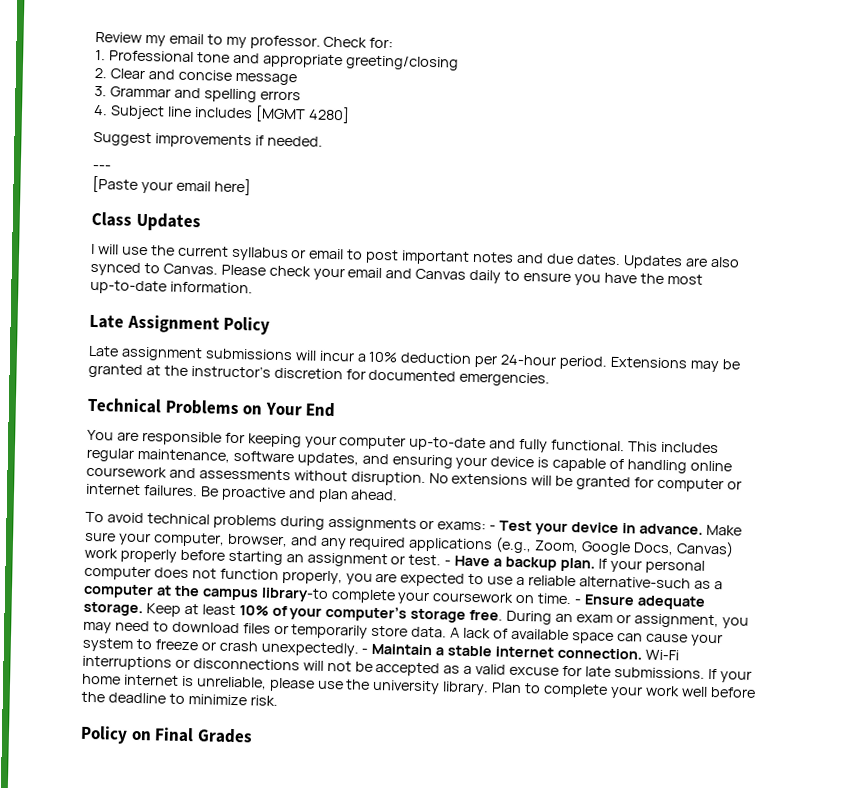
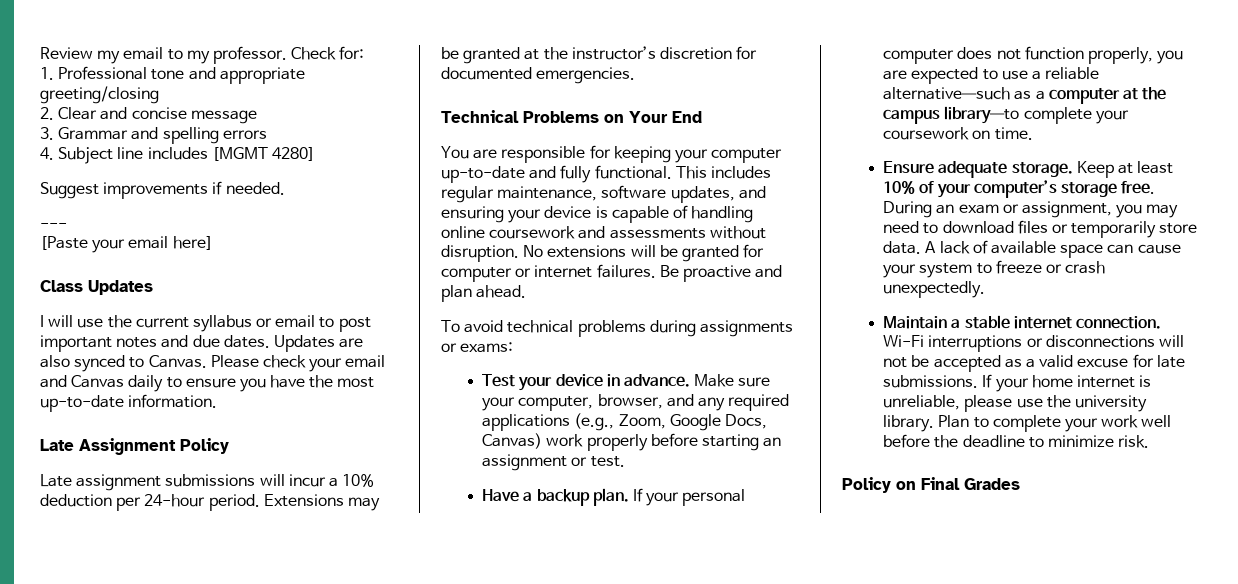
[489,525,497,531] - -> (514, 347) //
[444,560,452,566] - -> (625, 461) //
[578,576,691,589] alternative-such -> [883,87,1011,100] alternative—such
[260,587,329,602] library-to -> [944,106,1020,124] library—to
[574,599,582,605] - -> (1033, 133) //
[361,648,369,654] - -> (986, 289) //

